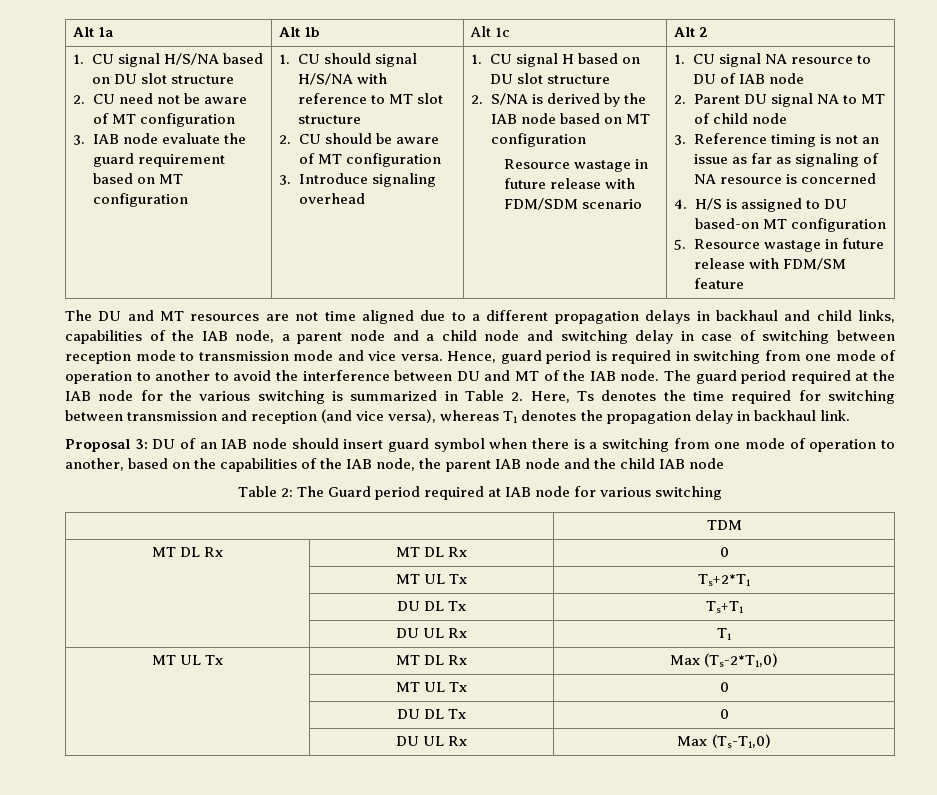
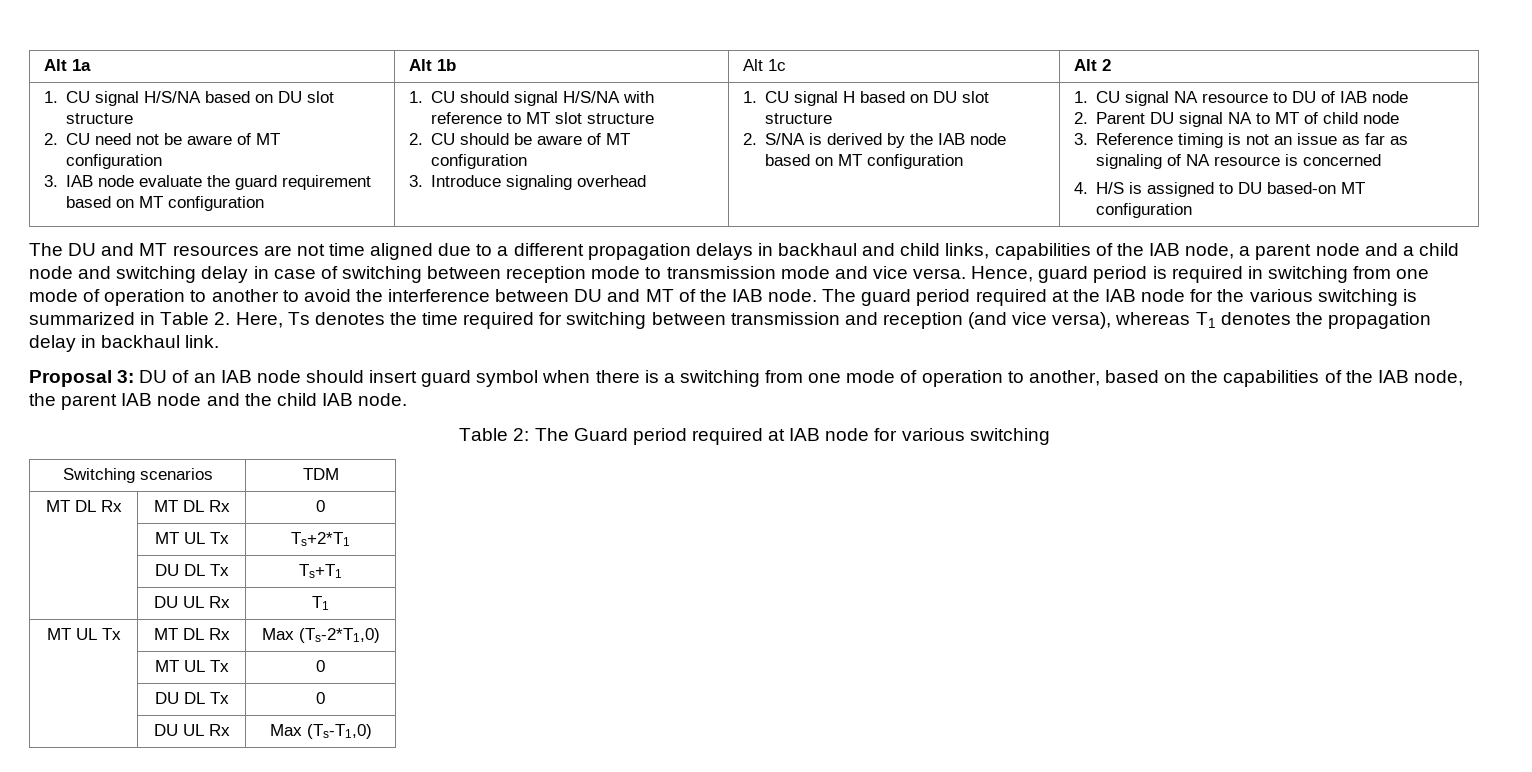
[503,159,649,172] [503,178,636,189] [503,198,643,210] // Resource wastage in future release with FDM/SDM scenario -> (964, 161) none
[674,238,885,252] [693,258,846,270] [693,278,744,289] // 5. Resource wastage in future release with FDM/SM feature -> (1193, 210) none
[688,458,724,469] node -> [358,393,408,406] node.
(723, 493) none -> [62,468,213,483] Switching scenarios

